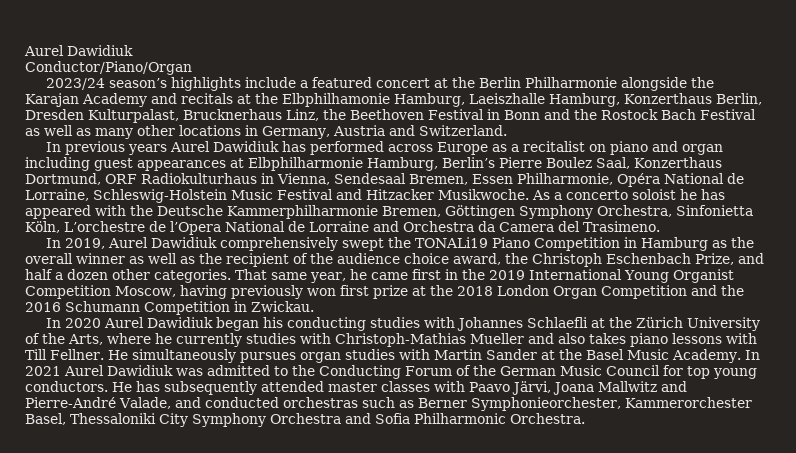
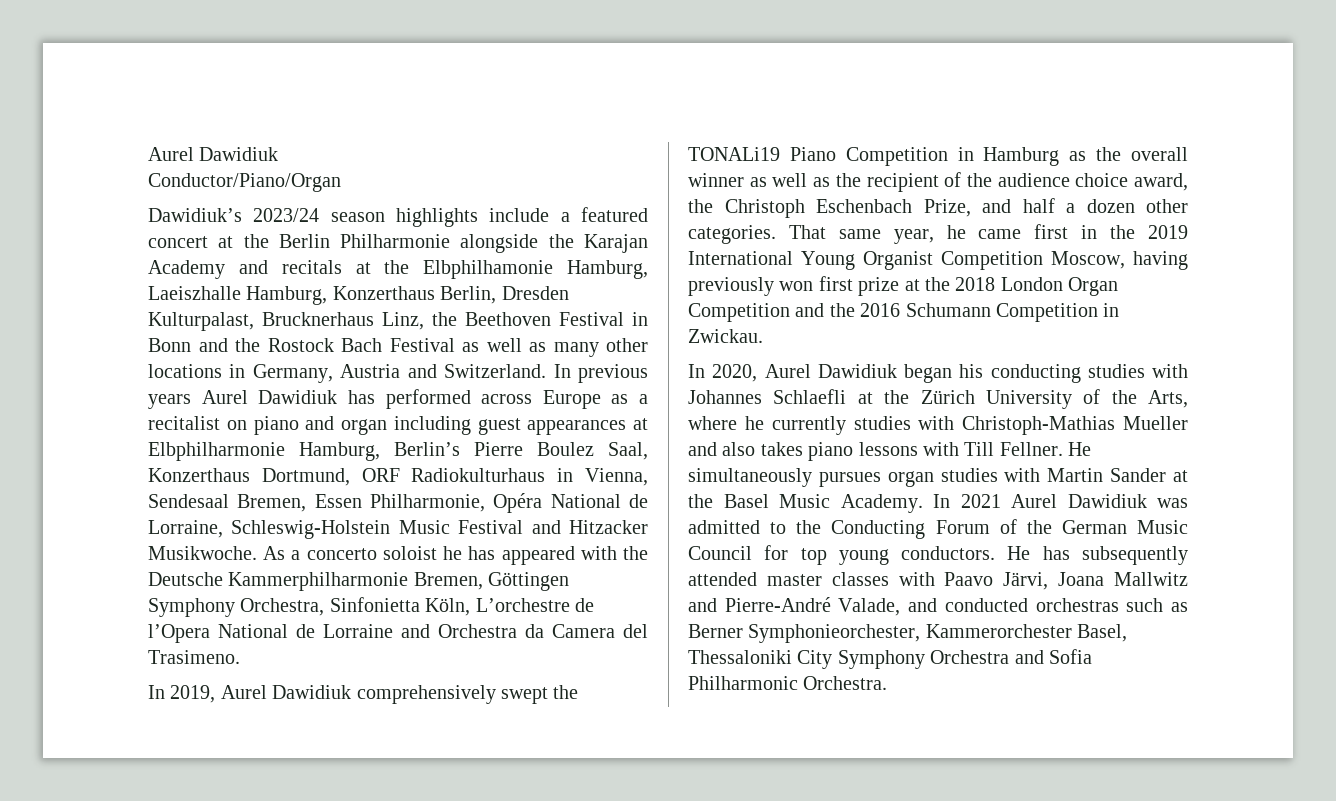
[45,78,167,90] 2023/24 season’s -> [148,208,385,222] Dawidiuk’s 2023/24 season
(507, 130) // -> (547, 371) none
[64,318,101,328] 2020 -> [712,364,758,382] 2020,

